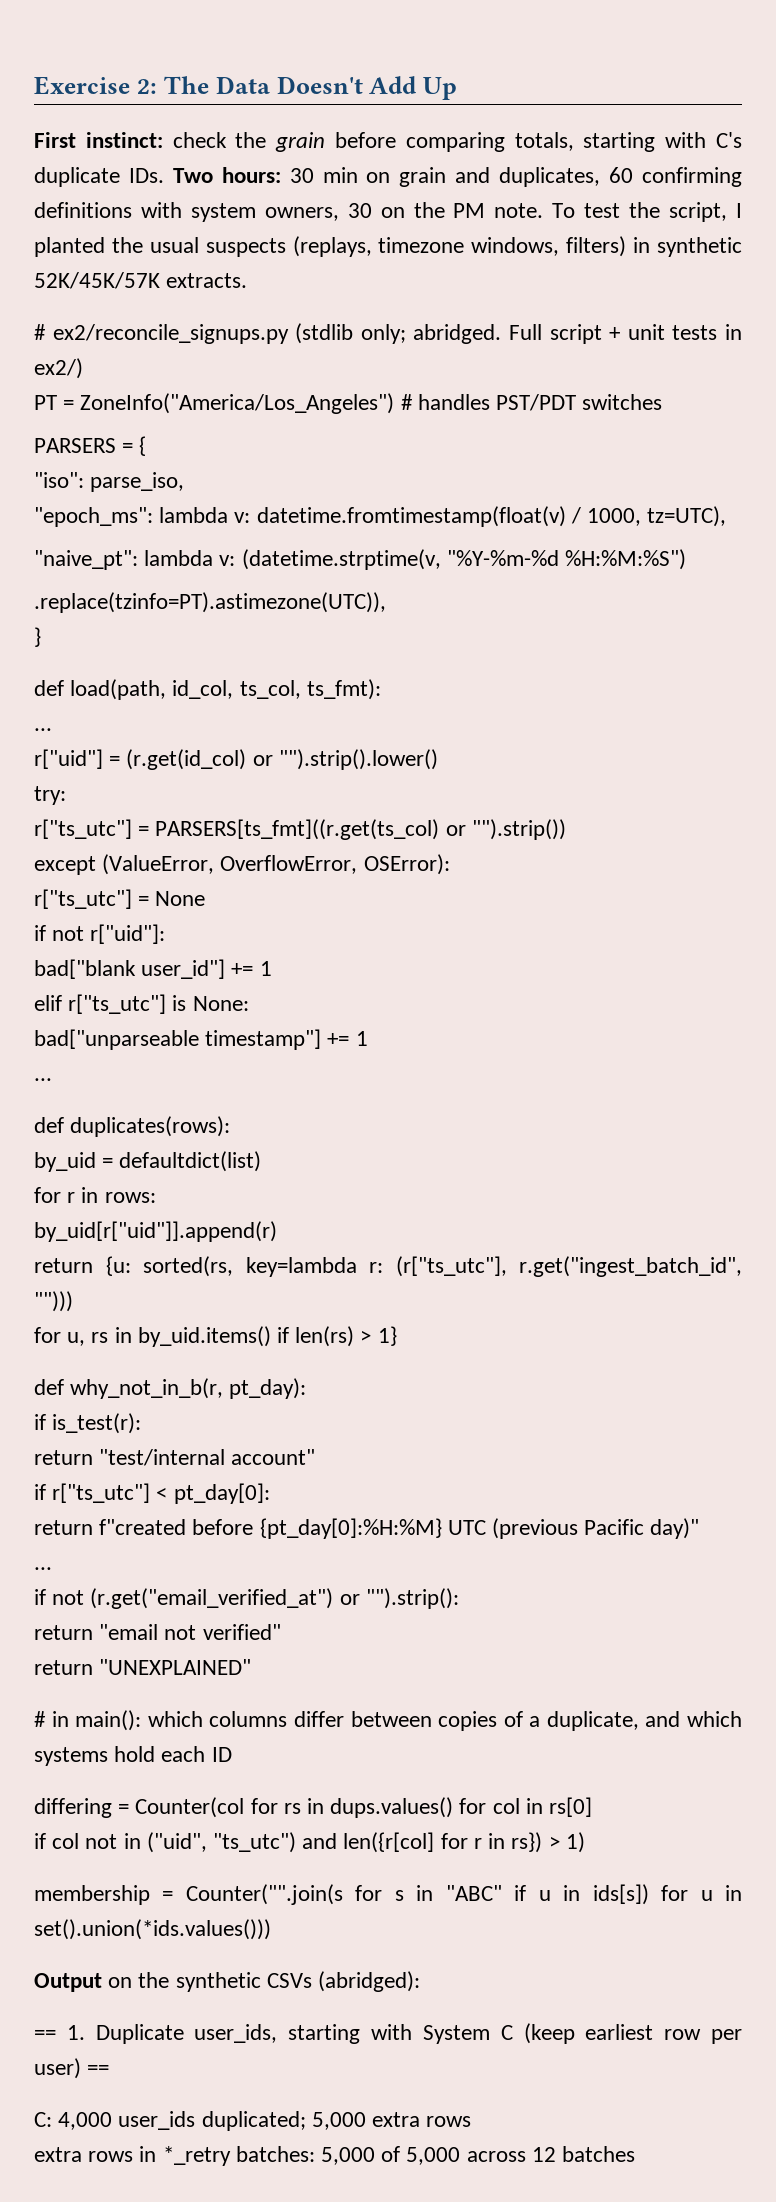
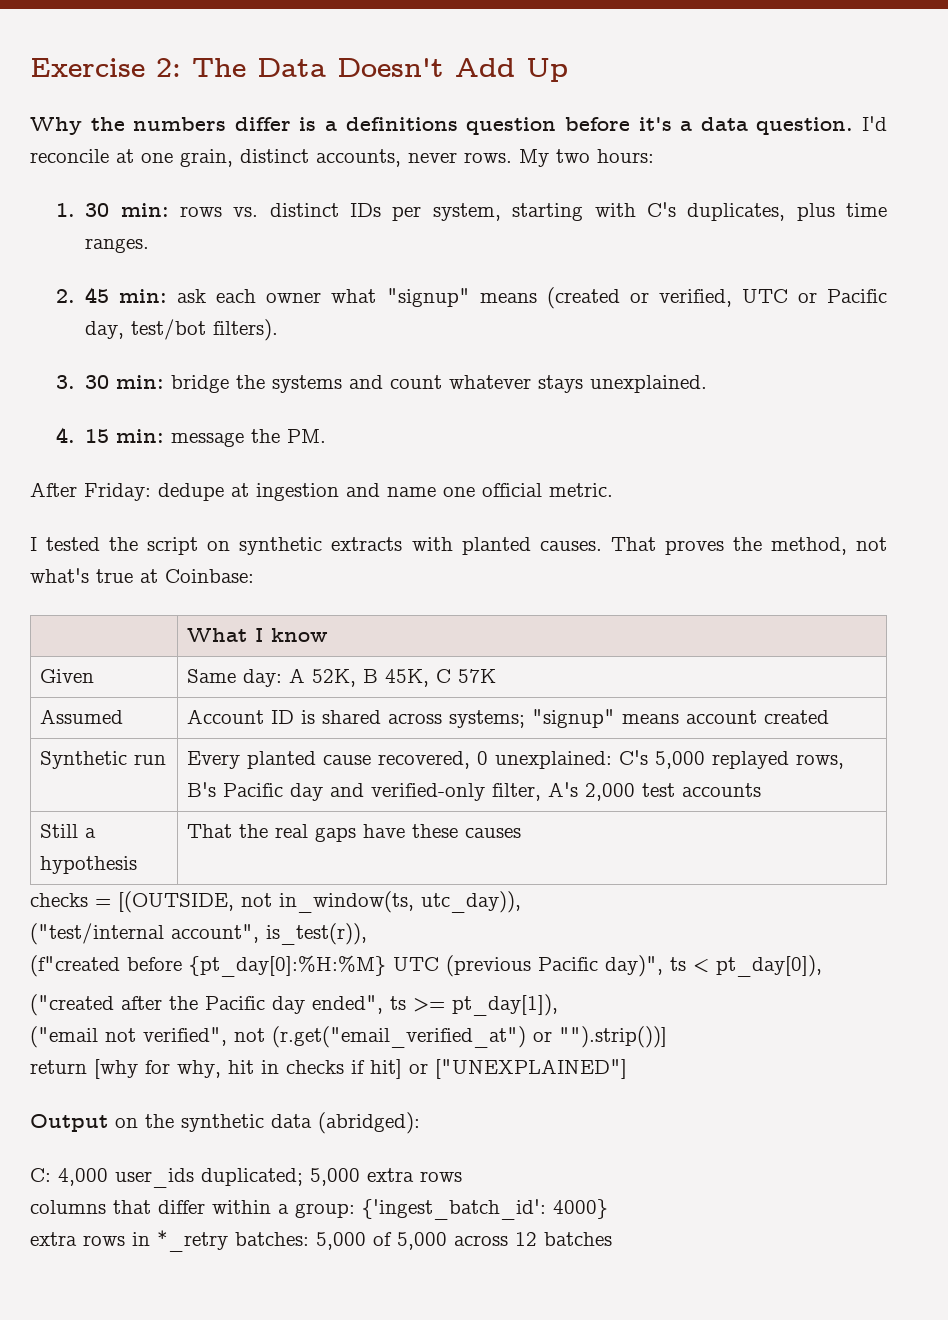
[34,132,742,152] [34,167,742,187] [34,202,742,222] [34,236,742,257] [34,272,248,289] [34,323,743,344] [34,358,83,379] [34,393,663,414] [34,436,147,456] [34,472,185,492] [34,506,727,527] [34,549,687,570] [34,592,386,613] [34,627,41,647] [34,679,381,700] [34,728,52,731] [34,749,438,770] [34,786,66,805] [34,819,566,840] [34,854,450,875] [34,889,206,909] [34,924,166,944] [34,959,272,979] [34,994,249,1014] [34,1029,368,1050] [34,1078,52,1081] [34,1116,231,1137] [34,1151,262,1172] [34,1187,156,1203] [34,1221,277,1242] [34,1256,742,1277] [34,1291,73,1312] [34,1326,397,1347] [34,1378,307,1399] [34,1413,142,1434] [34,1449,316,1466] [34,1483,270,1504] [34,1519,187,1535] First instinct: check the grain before comparing totals, starting with C's duplicate IDs. Two hours: 30 min on grain and duplicates, 60 confirming definitions with system owners, 30 on the PM note. To test the script, I planted the usual suspects (replays, timezone windows, filters) in synthetic 52K/45K/57K extracts. // # ex2/reconcile_signups.py (stdlib only; abridged. Full script + unit tests in ex2/) // PT = ZoneInfo("America/Los_Angeles") # handles PST/PDT switches // PARSERS = { // "iso": parse_iso, // "epoch_ms": lambda v: datetime.fromtimestamp(float(v) / 1000, tz=UTC), // "naive_pt": lambda v: (datetime.strptime(v, "%Y-%m-%d %H:%M:%S") // .replace(tzinfo=PT).astimezone(UTC)), // } // def load(path, id_col, ts_col, ts_fmt): // ... // r["uid"] = (r.get(id_col) or "").strip().lower() // try: // r["ts_utc"] = PARSERS[ts_fmt]((r.get(ts_col) or "").strip()) // except (ValueError, OverflowError, OSError): // r["ts_utc"] = None // if not r["uid"]: // bad["blank user_id"] += 1 // elif r["ts_utc"] is None: // bad["unparseable timestamp"] += 1 // ... // def duplicates(rows): // by_uid = defaultdict(list) // for r in rows: // by_uid[r["uid"]].append(r) // return {u: sorted(rs, key=lambda r: (r["ts_utc"], r.get("ingest_batch_id", ""))) // for u, rs in by_uid.items() if len(rs) > 1} // def why_not_in_b(r, pt_day): // if is_test(r): // return "test/internal account" // if r["ts_utc"] < pt_day[0]: // return f"created -> [30,116,888,135] [30,149,654,167] [55,202,888,221] [85,238,150,253] [55,287,887,309] [85,319,279,341] [55,375,708,393] [55,427,327,447] [30,482,613,501] [30,537,887,555] [30,568,254,583] [187,628,329,642] [40,669,95,683] [187,668,497,687] [40,709,124,724] [187,709,830,728] [40,751,167,769] [187,750,845,769] [187,782,762,801] [40,824,97,838] [40,856,138,874] [187,824,522,842] [30,891,521,913] [30,923,367,945] [30,955,120,977] Why the numbers differ is a definitions question before it's a data question. I'd reconcile at one grain, distinct accounts, never rows. My two hours: // 1. 30 min: rows vs. distinct IDs per system, starting with C's duplicates, plus time ranges. // 2. 45 min: ask each owner what "signup" means (created or verified, UTC or Pacific day, test/bot filters). // 3. 30 min: bridge the systems and count whatever stays unexplained. // 4. 15 min: message the PM. // After Friday: dedupe at ingestion and name one official metric. // I tested the script on synthetic extracts with planted causes. That proves the method, not what's true at Coinbase: // | What I know // Given | Same day: A 52K, B 45K, C 57K // Assumed | Account ID is shared across systems; "signup" means account created // Synthetic run | Every planted cause recovered, 0 unexplained: C's 5,000 replayed rows, B's Pacific day and verified-only filter, A's 2,000 test accounts // Still a hypothesis | That the real gaps have these causes // checks = [(OUTSIDE, not in_window(ts, utc_day)), // ("test/internal account", is_test(r)), // (f"created
[650,1518,700,1539] [34,1567,52,1570] [34,1589,46,1605] day)" // ... // if -> [605,955,822,977] [30,994,558,1016] [30,1026,227,1048] day)", ts < pt_day[0]), // ("created after the Pacific day ended", ts >= pt_day[1]), // ("email not verified",
[365,1588,459,1609] [34,1624,281,1640] [34,1659,252,1675] [34,1710,742,1731] [34,1746,232,1766] [34,1797,593,1818] [34,1832,585,1853] [34,1884,742,1905] [34,1919,271,1940] "").strip(): // return "email not verified" // return "UNEXPLAINED" // # in main(): which columns differ between copies of a duplicate, and which systems hold each ID // differing = Counter(col for rs in dups.values() for col in rs[0] // if col not in ("uid", "ts_utc") and len({r[col] for r in rs}) > 1) // membership = Counter("".join(s for s in "ABC" if u in ids[s]) for u in set().union(*ids.values())) -> [559,1026,667,1048] [30,1059,627,1079] "").strip())] // return [why for why, hit in checks if hit] or ["UNEXPLAINED"]
[266,1973,312,1988] CSVs -> [271,1114,312,1128] data
[34,2023,742,2044] [34,2058,110,2079] // == 1. Duplicate user_ids, starting with System C (keep earliest row per user) == -> (420, 1123) none
(472, 2121) none -> [30,1199,608,1220] // columns that differ within a group: {'ingest_batch_id': 4000}

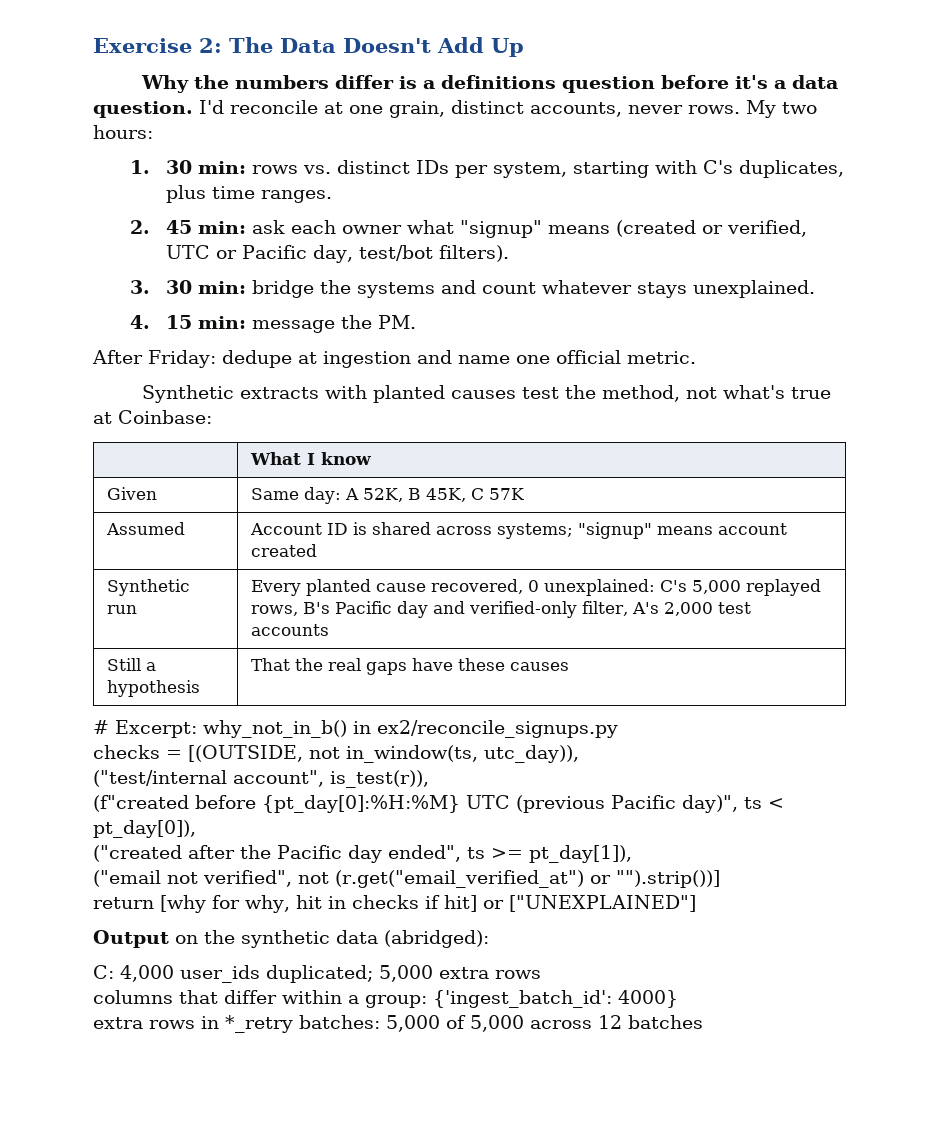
[30,537,724,555] I tested the script on synthetic extracts with planted causes. That proves -> [141,385,559,403] Synthetic extracts with planted causes test
(522, 833) none -> [93,720,618,738] // # Excerpt: why_not_in_b() in ex2/reconcile_signups.py

